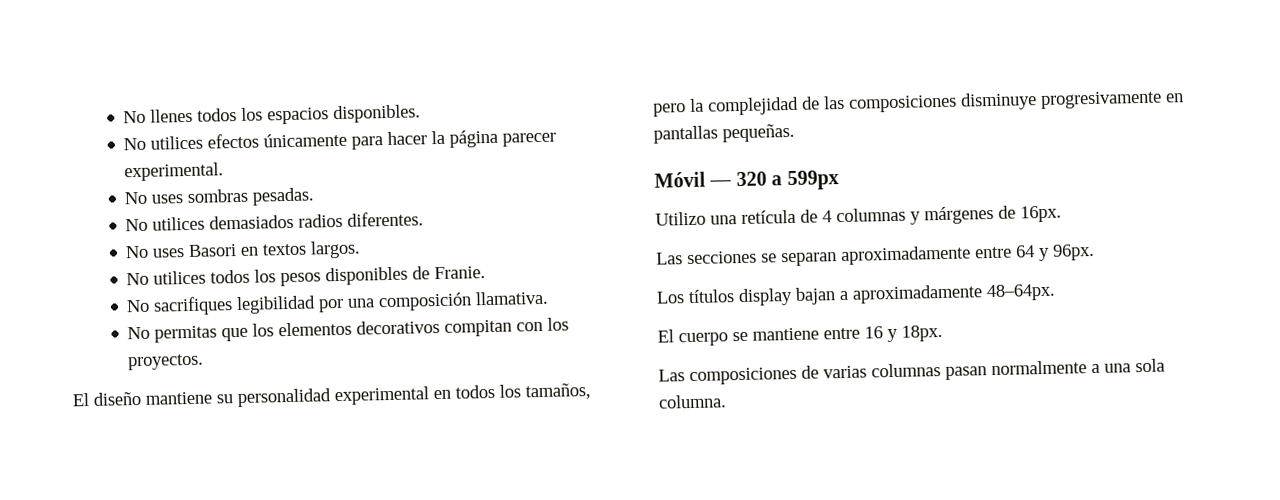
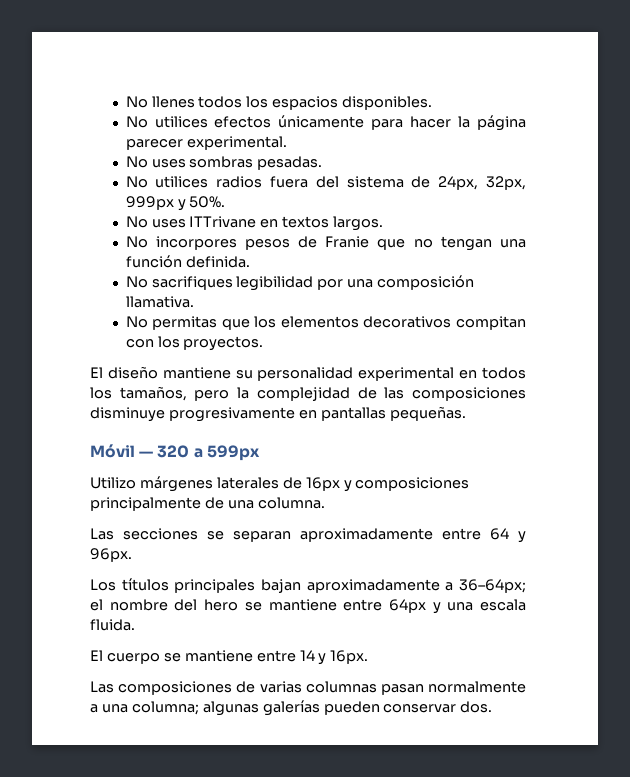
[209,211,425,230] [125,244,238,259] demasiados radios diferentes. // No uses Basori -> [216,176,526,190] [125,196,226,211] [125,216,257,228] radios fuera del sistema de 24px, 32px, 999px y 50%. // No uses ITTrivane
[153,266,487,287] utilices todos los pesos disponibles de Franie. -> [155,236,526,251] [125,255,250,268] incorpores pesos de Franie que no tengan una función definida.
[710,205,1062,225] una retícula de 4 columnas y márgenes de 16px. -> [139,476,470,492] [90,497,325,511] márgenes laterales de 16px y composiciones principalmente de una columna.
[738,283,1056,307] display bajan a aproximadamente 48–64px. -> [174,579,526,593] [90,599,526,614] [90,619,135,631] principales bajan aproximadamente a 36–64px; el nombre del hero se mantiene entre 64px y una escala fluida.
[864,324,943,343] 16 y 18px. -> [299,650,369,665] 14 y 16px.
[1135,358,1165,373] [658,394,727,409] sola columna. -> [131,700,493,716] columna; algunas galerías pueden conservar dos.

